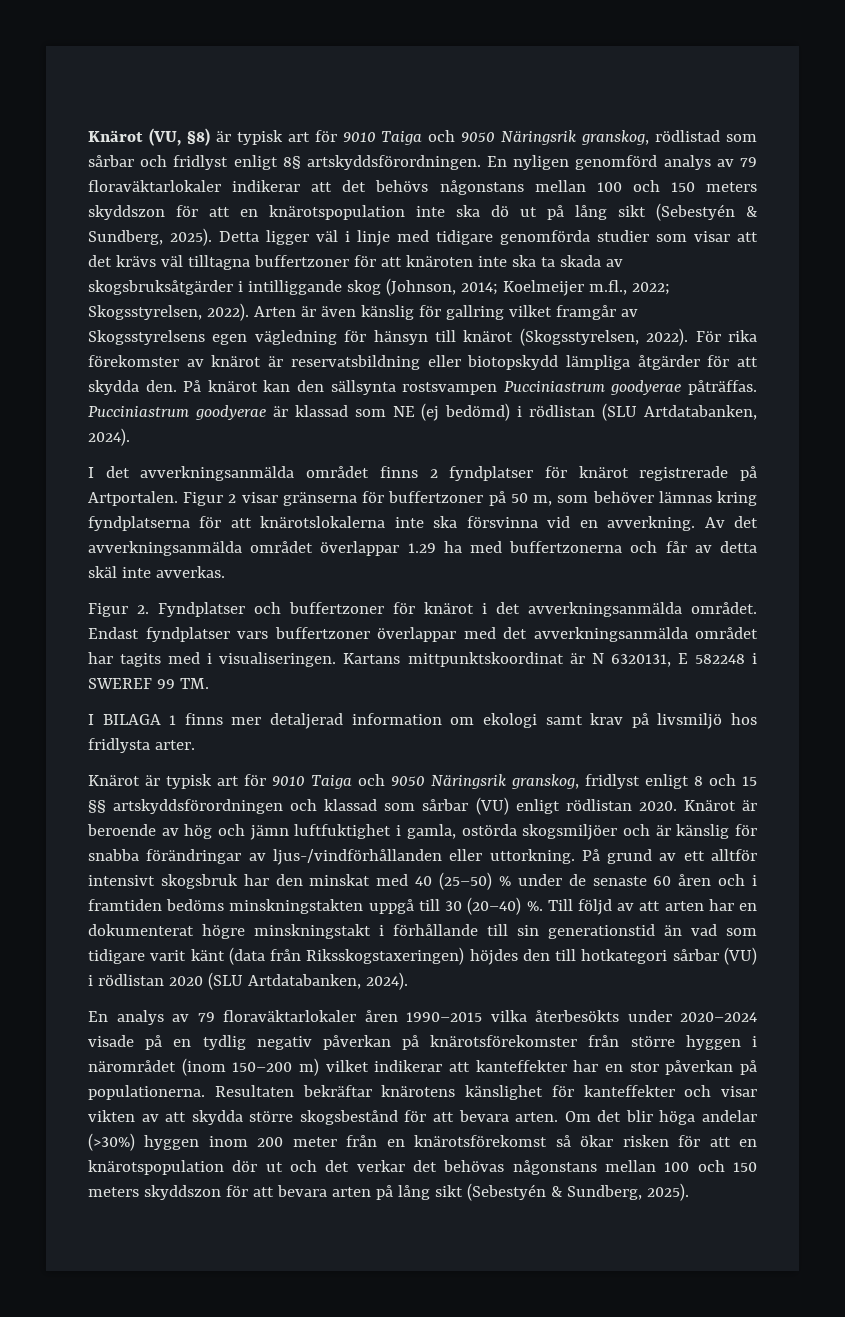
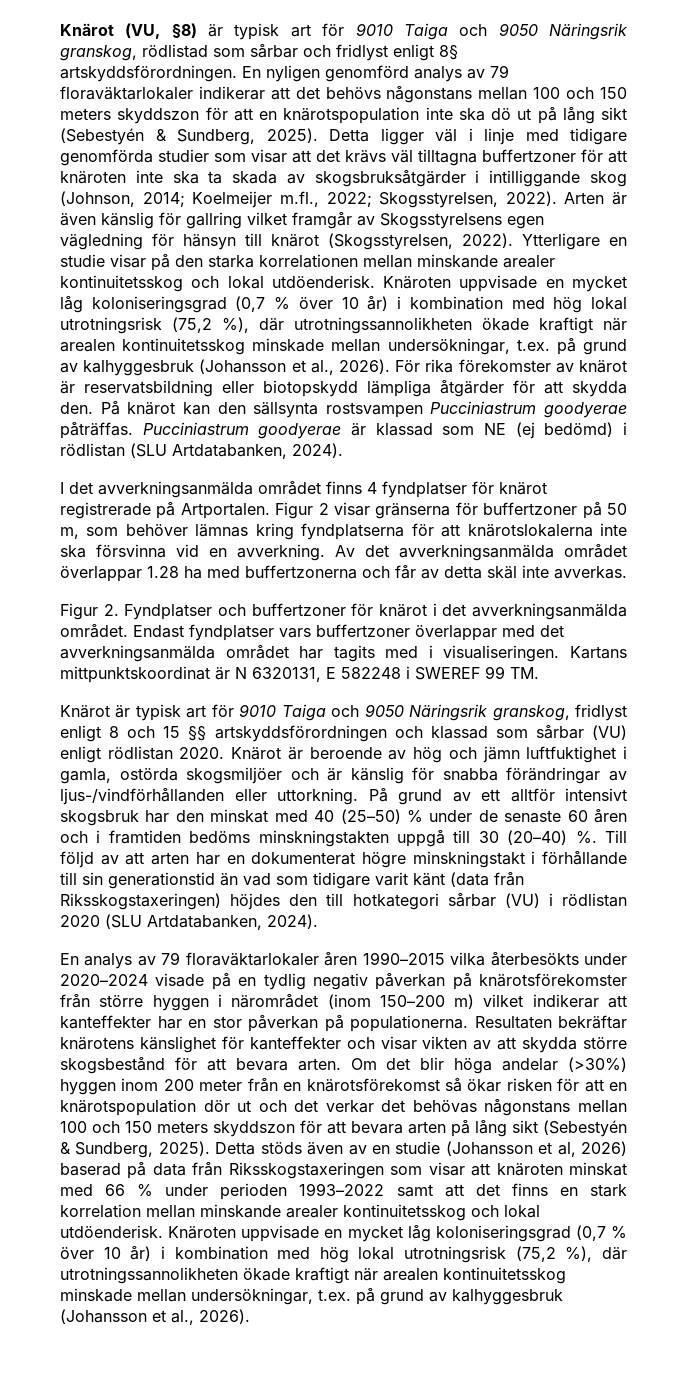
(689, 337) none -> [522,233,627,250] [60,254,555,271] [60,275,627,292] [60,296,628,313] [60,317,627,334] [60,338,627,355] [60,359,390,376] Ytterligare en studie visar på den starka korrelationen mellan minskande arealer kontinuitetsskog och lokal utdöenderisk. Knäroten uppvisade en mycket låg koloniseringsgrad (0,7 % över 10 år) i kombination med hög lokal utrotningsrisk (75,2 %), där utrotningssannolikheten ökade kraftigt när arealen kontinuitetsskog minskade mellan undersökningar, t.ex. på grund av kalhyggesbruk (Johansson et al., 2026).
[429,469,438,478] 2 -> [367,482,377,494] 4
[407,543,436,553] 1.29 -> [147,566,179,578] 1.28
[88,713,758,729] [88,738,195,753] // I BILAGA 1 finns mer detaljerad information om ekologi samt krav på livsmiljö hos fridlysta arter. -> (539, 673) none
(689, 1192) none -> [215,1141,628,1157] [60,1162,628,1179] [60,1183,627,1200] [60,1204,540,1221] [60,1225,627,1242] [60,1246,627,1263] [60,1267,566,1284] [60,1288,563,1305] [60,1309,250,1325] Detta stöds även av en studie (Johansson et al, 2026) baserad på data från Riksskogstaxeringen som visar att knäroten minskat med 66 % under perioden 1993–2022 samt att det finns en stark korrelation mellan minskande arealer kontinuitetsskog och lokal utdöenderisk. Knäroten uppvisade en mycket låg koloniseringsgrad (0,7 % över 10 år) i kombination med hög lokal utrotningsrisk (75,2 %), där utrotningssannolikheten ökade kraftigt när arealen kontinuitetsskog minskade mellan undersökningar, t.ex. på grund av kalhyggesbruk (Johansson et al., 2026).

